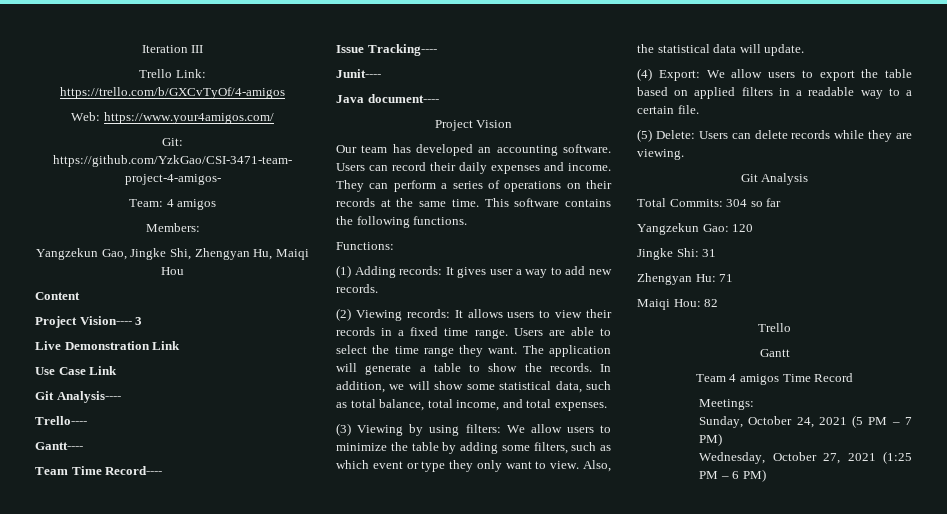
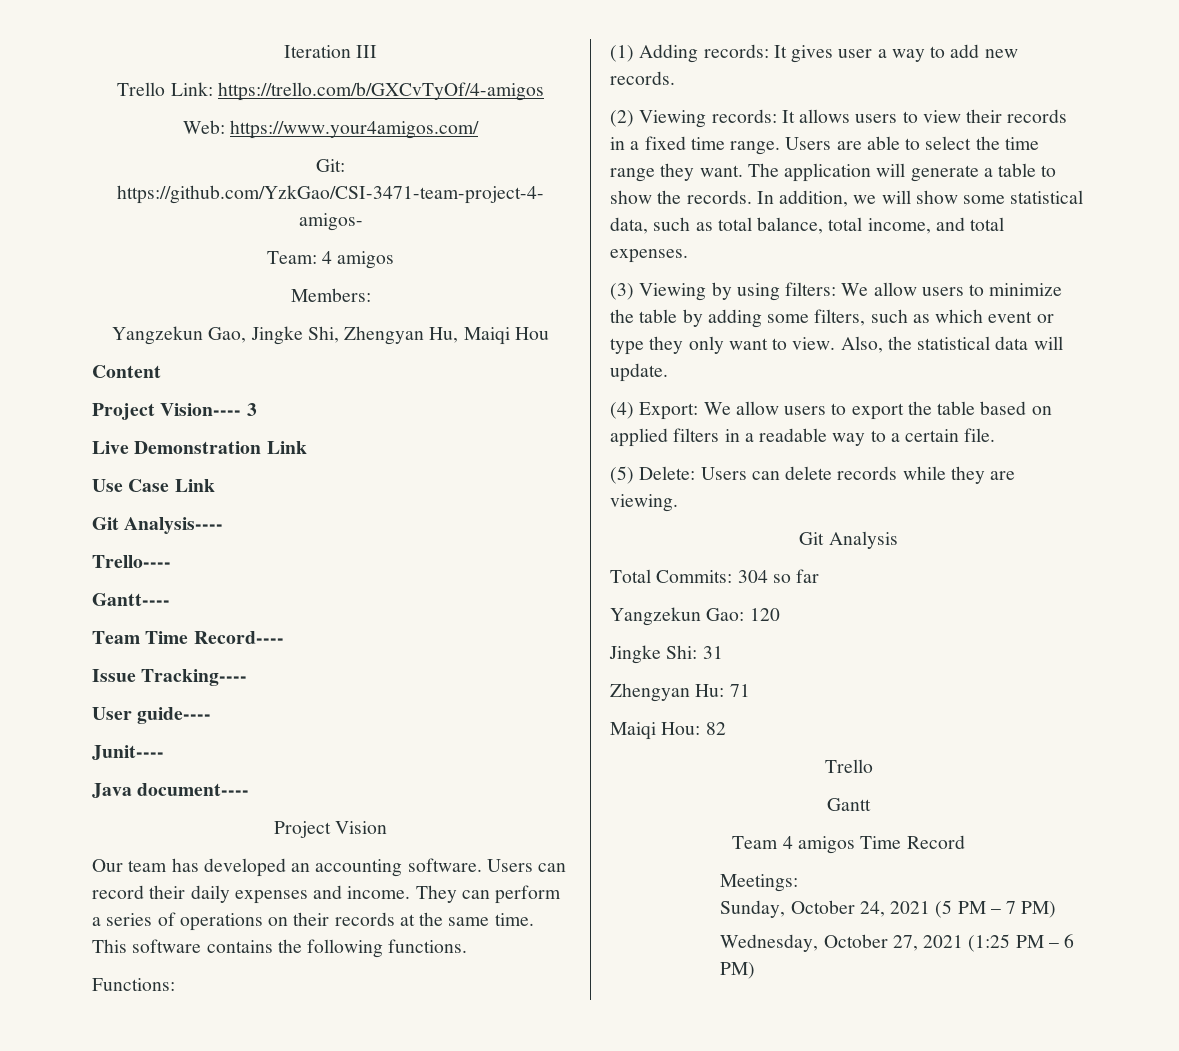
(437, 50) none -> [92,707,212,724] // User guide----

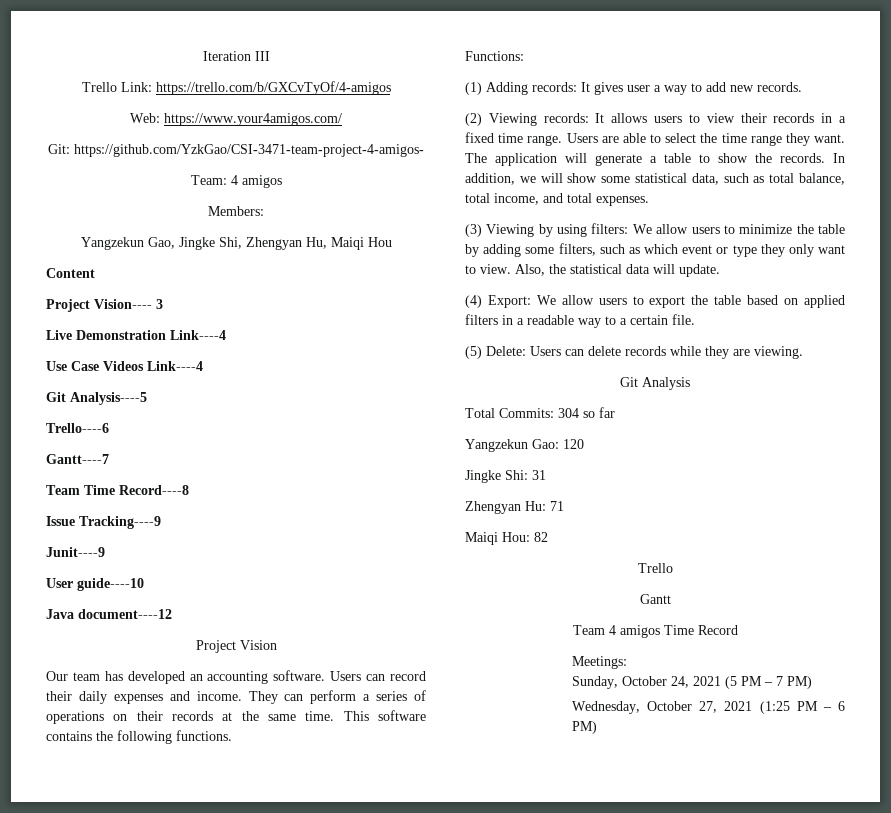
[266,441,307,454] Link -> [170,330,226,340] Link----4
[174,479,215,492] [92,517,224,534] [92,555,171,568] [92,593,170,606] Link // Git Analysis---- // Trello---- // Gantt---- -> [103,361,203,371] [46,392,147,405] [46,423,109,433] [46,454,109,464] Videos Link----4 // Git Analysis----5 // Trello----6 // Gantt----7
[193,631,284,644] Record---- -> [119,485,189,495] Record----8
[141,669,248,686] Tracking---- -> [79,516,161,529] [46,547,105,557] Tracking----9 // Junit----9
[137,707,212,724] [92,745,164,760] guide---- // Junit---- -> [77,578,144,591] guide----10
[137,783,250,796] document---- -> [78,609,172,619] document----12

